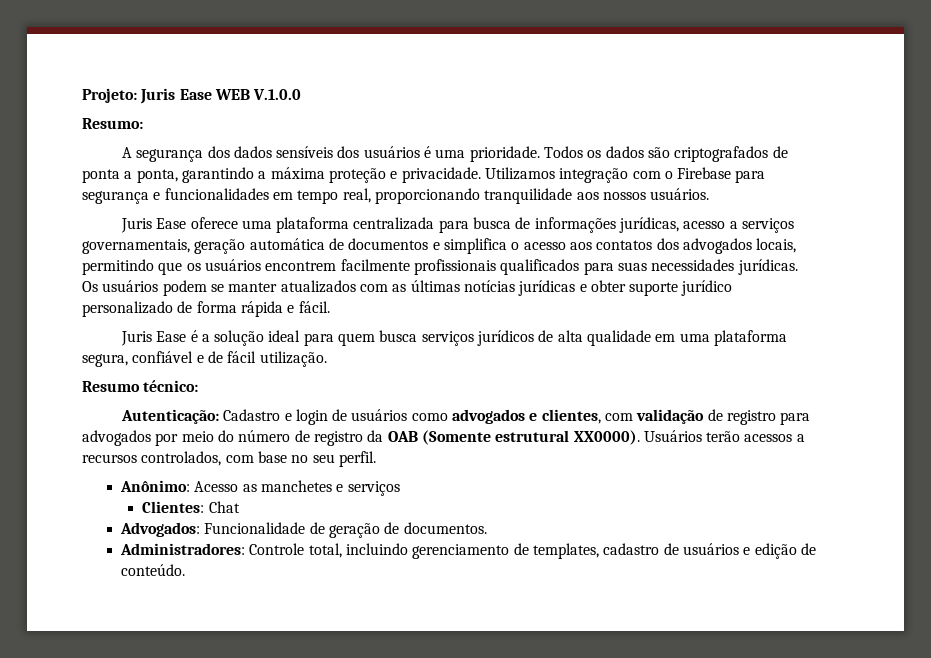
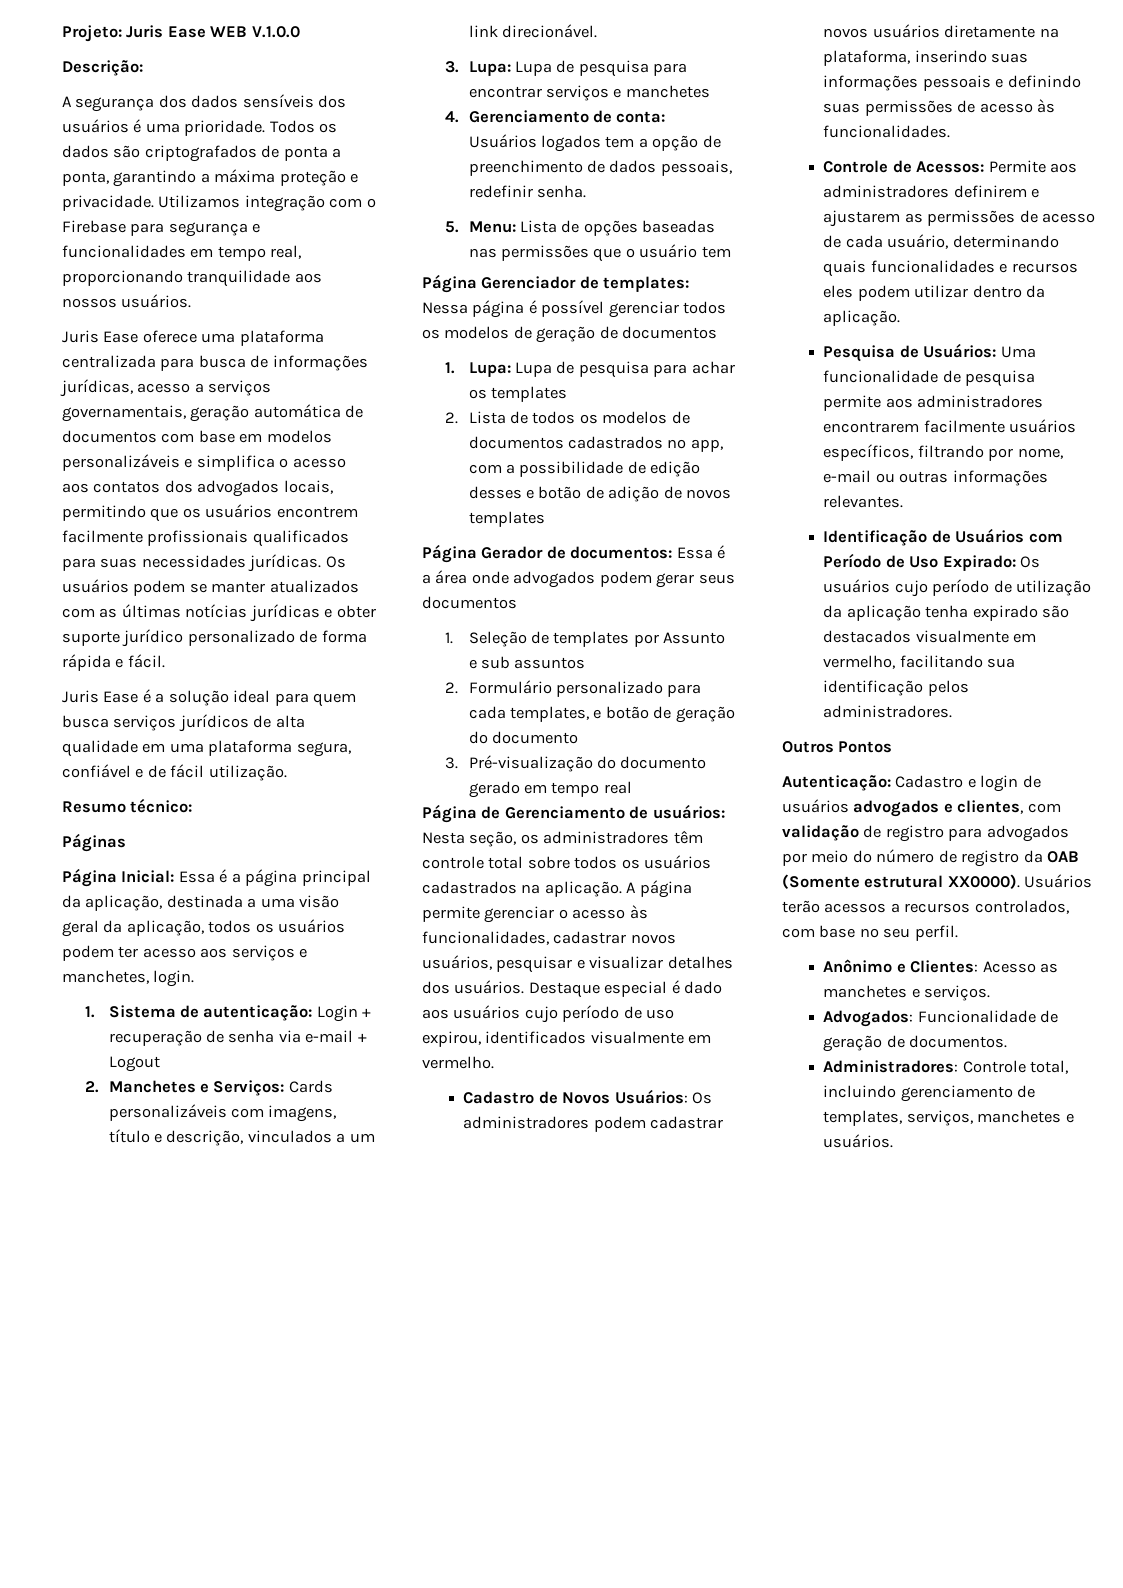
[82,118,143,129] Resumo: -> [62,60,143,76] Descrição:
(429, 244) none -> [161,430,332,443] [62,454,180,471] com base em modelos personalizáveis
(199, 386) none -> [62,833,126,852] [62,868,371,887] [62,895,340,911] [62,919,346,937] [62,945,308,961] [62,970,195,987] [85,1005,372,1022] [108,1030,367,1046] [108,1056,160,1072] [85,1080,333,1096] [108,1104,337,1122] [108,1129,375,1146] [468,24,598,38] [445,60,688,77] [468,85,710,101] [445,110,666,123] [468,134,721,152] [468,160,732,176] [468,185,587,198] [445,220,716,236] [468,244,731,262] [422,274,690,293] [422,300,727,318] [422,326,718,343] [445,361,735,378] [468,386,568,402] [445,411,690,424] [468,436,723,452] [468,461,701,477] [468,486,732,502] [468,511,545,527] [422,544,726,563] [422,570,735,588] [422,596,517,609] [445,631,726,647] [468,656,586,669] [445,680,702,697] [468,706,735,723] [468,731,579,744] [445,755,707,772] [468,781,632,798] [422,804,725,823] [422,830,703,847] [422,855,712,869] [422,880,692,898] [422,905,648,923] [422,931,676,945] [422,955,733,973] [422,980,723,998] [422,1005,675,1023] [422,1031,712,1047] [422,1056,494,1069] [463,1089,713,1104] [463,1116,724,1132] [823,24,1059,38] [823,50,1029,66] [823,75,1081,91] [823,99,1056,116] [823,125,951,138] [823,160,1078,173] [823,185,1040,198] [823,210,1096,227] [823,234,1059,249] [823,260,1078,277] [823,285,1046,301] [823,310,901,326] [823,343,1036,362] [823,370,1036,387] [823,395,1044,411] [823,419,1077,433] [823,444,1063,461] [823,470,1048,486] [823,495,904,508] [823,528,1063,546] [823,553,1041,571] [823,579,1092,597] [823,605,1070,621] [823,630,1037,643] [823,655,1016,669] [823,680,969,696] [823,705,953,718] [782,741,893,753] // Páginas // Página Inicial: Essa é a página principal da aplicação, destinada a uma visão geral da aplicação, todos os usuários podem ter acesso aos serviços e manchetes, login. // 1. Sistema de autenticação: Login + recuperação de senha via e-mail + Logout // 2. Manchetes e Serviços: Cards personalizáveis com imagens, título e descrição, vinculados a um link direcionável. // 3. Lupa: Lupa de pesquisa para encontrar serviços e manchetes // 4. Gerenciamento de conta: Usuários logados tem a opção de preenchimento de dados pessoais, redefinir senha. // 5. Menu: Lista de opções baseadas nas permissões que o usuário tem // Página Gerenciador de templates: Nessa página é possível gerenciar todos os modelos de geração de documentos // 1. Lupa: Lupa de pesquisa para achar os templates // 2. Lista de todos os modelos de documentos cadastrados no app, com a possibilidade de edição desses e botão de adição de novos templates // Página Gerador de documentos: Essa é a área onde advogados podem gerar seus documentos // 1. Seleção de templates por Assunto e sub assuntos // 2. Formulário personalizado para cada templates, e botão de geração do documento // 3. Pré-visualização do documento gerado em tempo real // Página de Gerenciamento de usuários: Nesta seção, os administradores têm controle total sobre todos os usuários cadastrados na aplicação. A página permite gerenciar o acesso às funcionalidades, cadastrar novos usuários, pesquisar e visualizar detalhes dos usuários. Destaque especial é dado aos usuários cujo período de uso expirou, identificados visualmente em vermelho. // Cadastro de Novos Usuários: Os administradores podem cadastrar novos usuários diretamente na plataforma, inserindo suas informações pessoais e definindo suas permissões de acesso às funcionalidades. // Controle de Acessos: Permite aos administradores definirem e ajustarem as permissões de acesso de cada usuário, determinando quais funcionalidades e recursos eles podem utilizar dentro da aplicação. // Pesquisa de Usuários: Uma funcionalidade de pesquisa permite aos administradores encontrarem facilmente usuários específicos, filtrando por nome, e-mail ou outras informações relevantes. // Identificação de Usuários com Período de Uso Expirado: Os usuários cujo período de utilização da aplicação tenha expirado são destacados visualmente em vermelho, facilitando sua identificação pelos administradores. // Outros Pontos
[411,413,448,421] como -> (849, 806) none
[119,480,190,492] Anônimo: -> [823,959,979,973] Anônimo e Clientes:
[347,481,400,496] [142,501,240,513] serviços // Clientes: Chat -> [924,985,991,1001] serviços.
[603,543,816,559] [120,564,185,576] cadastro de usuários e edição de conteúdo. -> [906,1110,1074,1126] [823,1134,894,1148] serviços, manchetes e usuários.

